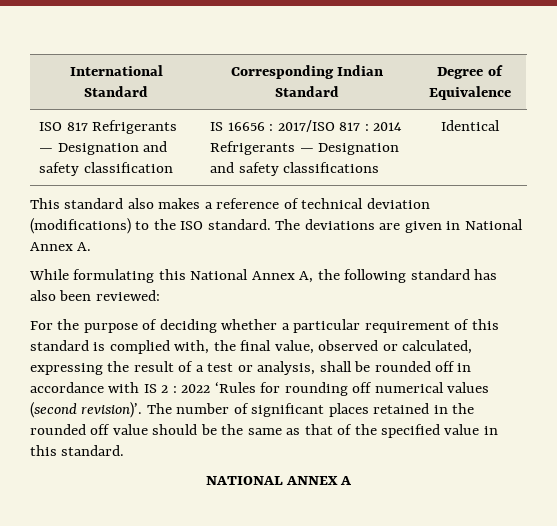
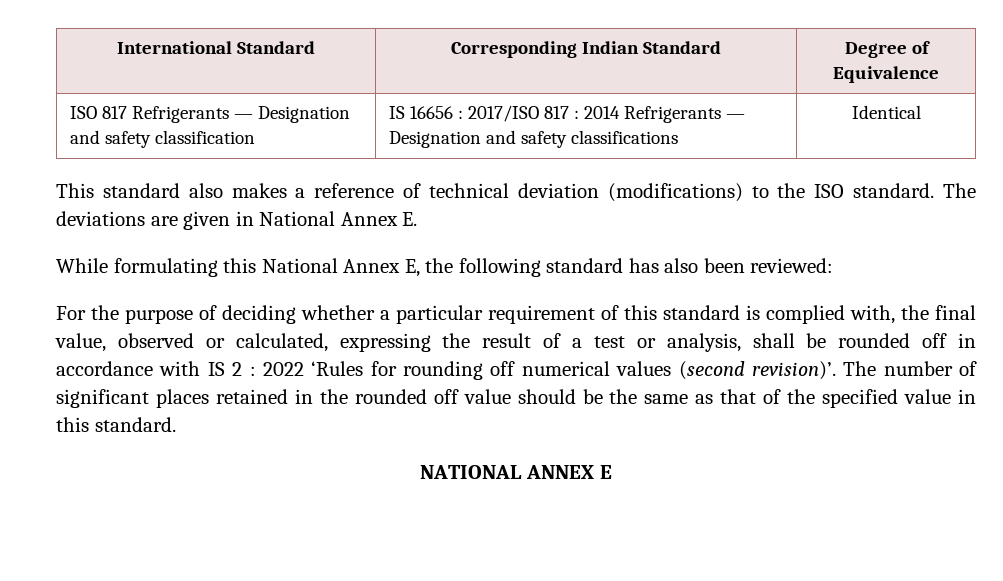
[77,242,92,251] A. -> [402,212,418,226] E.
[299,271,314,283] A, -> [404,259,420,277] E,
[340,476,352,485] A -> [599,465,612,479] E

